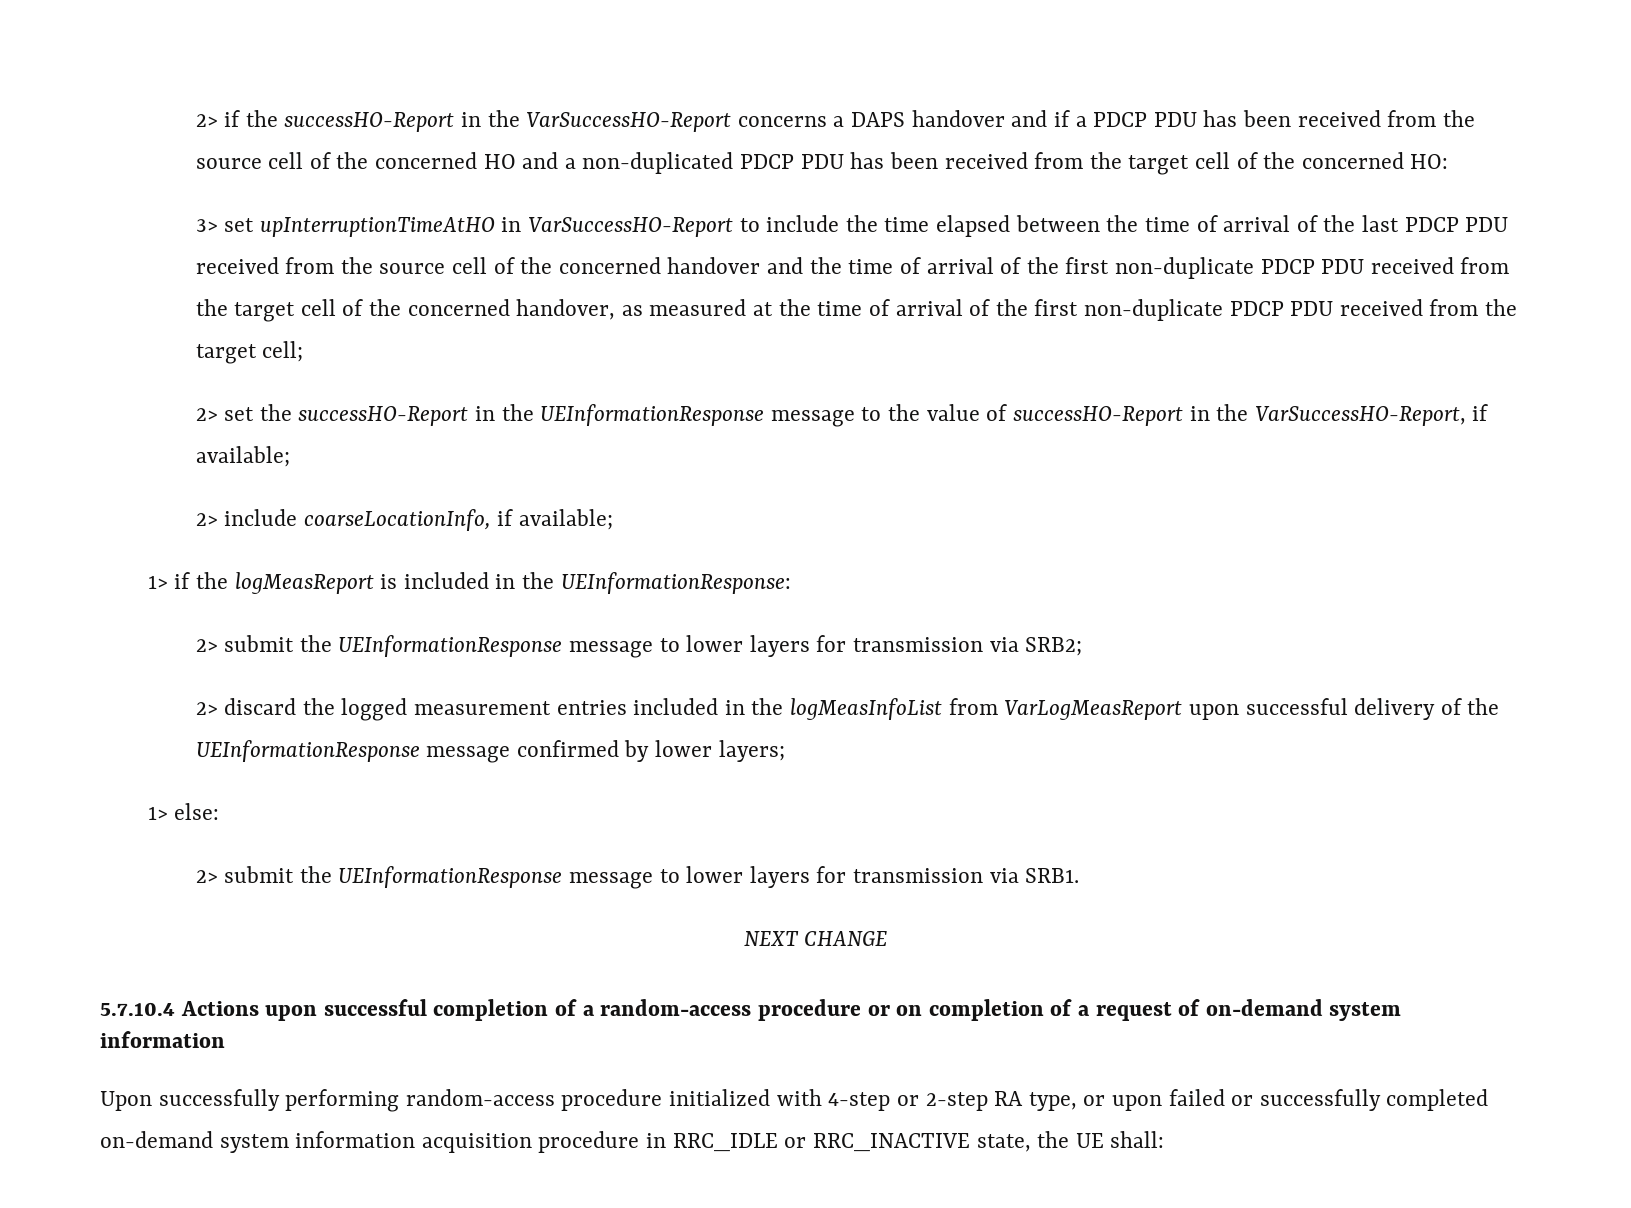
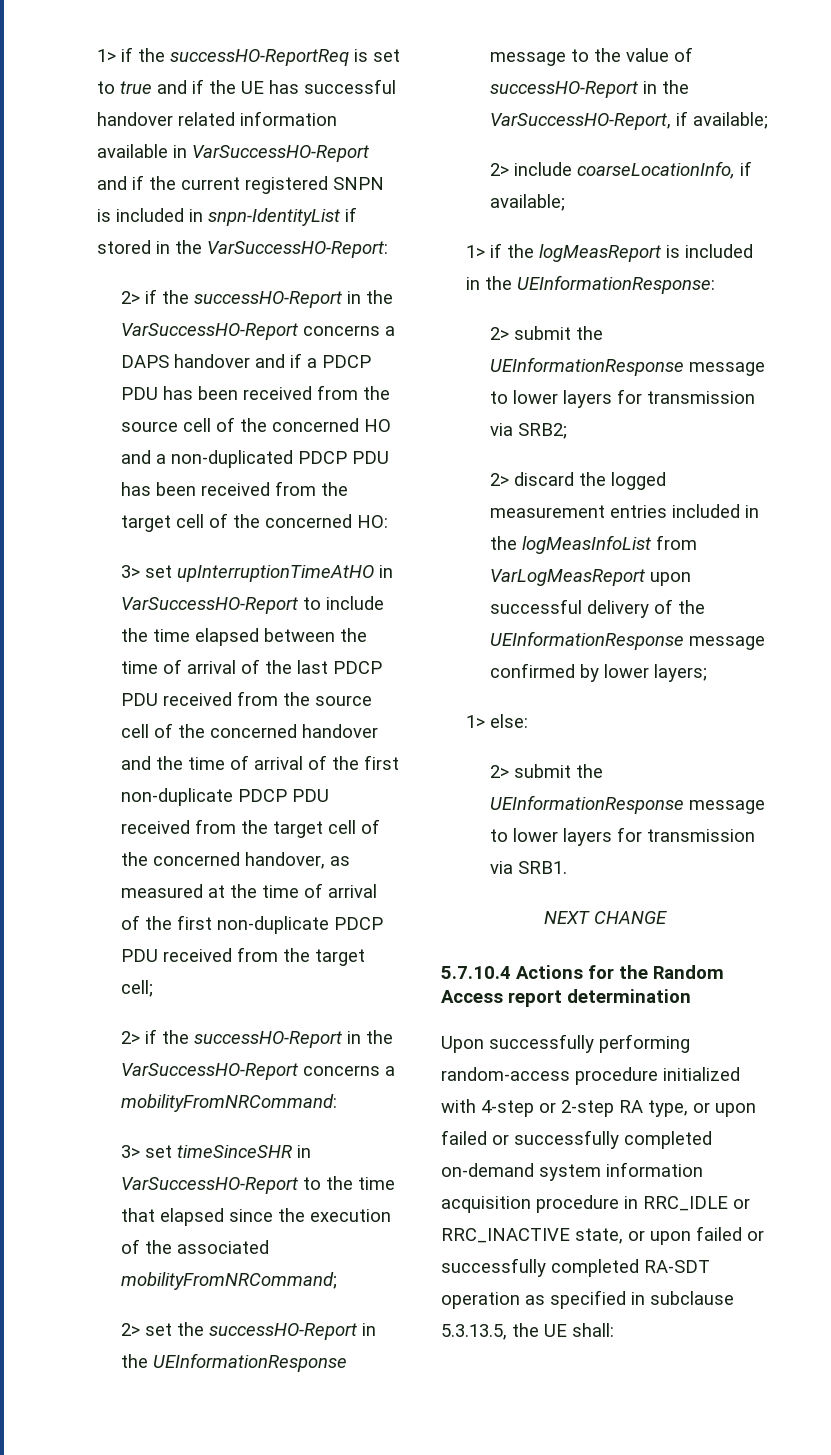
(195, 120) none -> [96,47,400,66] [96,79,396,94] [96,111,337,126] [96,144,369,162] [96,175,384,194] [96,207,357,226] [96,240,388,258] 1> if the successHO-ReportReq is set to true and if the UE has successful handover related information available in VarSuccessHO-Report and if the current registered SNPN is included in snpn-IdentityList if stored in the VarSuccessHO-Report: //
(304, 351) none -> [121,1029,394,1048] [121,1063,396,1080] [121,1094,338,1112] [121,1145,312,1158] [121,1176,396,1194] [121,1208,392,1226] [121,1239,270,1254] [121,1272,338,1290] // 2> if the successHO-Report in the VarSuccessHO-Report concerns a mobilityFromNRCommand: // 3> set timeSinceSHR in VarSuccessHO-Report to the time that elapsed since the execution of the associated mobilityFromNRCommand;
[265,999,1402,1021] [100,1031,225,1048] upon successful completion of a random-access procedure or on completion of a request of on-demand system information -> [588,965,724,979] [441,989,691,1007] for the Random Access report determination
(1031, 1143) none -> [628,1226,764,1245] [441,1258,710,1277] [441,1290,734,1309] [441,1324,507,1340] or upon failed or successfully completed RA-SDT operation as specified in subclause 5.3.13.5,

